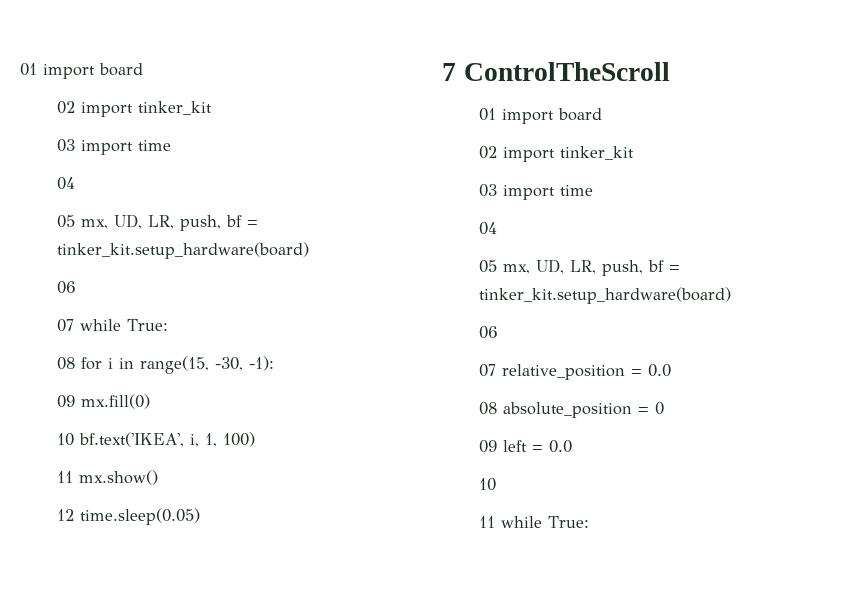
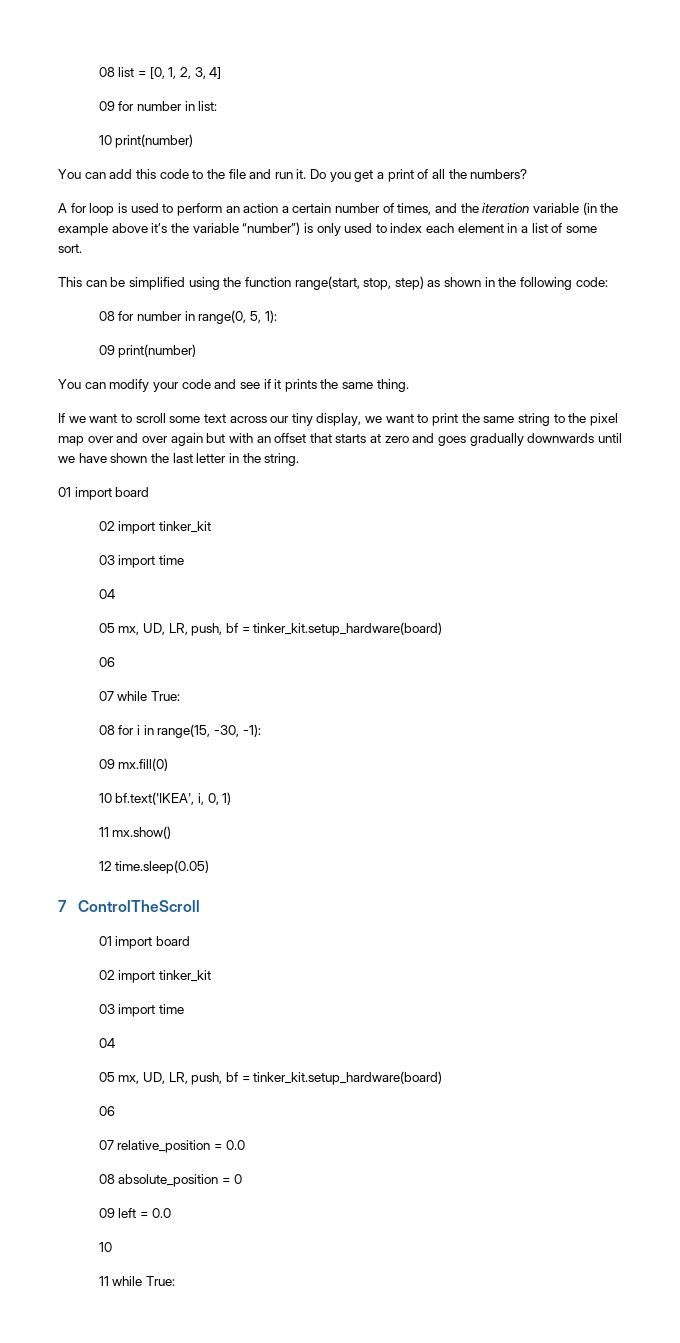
(20, 69) none -> [98,67,222,79] [98,101,218,111] [98,134,194,148] [58,169,528,182] [58,202,619,216] [58,222,597,236] [58,244,82,253] [58,276,608,290] [98,310,277,324] [98,344,197,358] [58,379,409,392] [58,413,618,426] [58,433,622,446] [58,453,300,466] 08 list = [0, 1, 2, 3, 4] // 09 for number in list: // 10 print(number) // You can add this code to the file and run it. Do you get a print of all the numbers? // A for loop is used to perform an action a certain number of times, and the iteration variable (in the example above it’s the variable “number”) is only used to index each element in a list of some sort. // This can be simplified using the function range(start, stop, step) as shown in the following code: // 08 for number in range(0, 5, 1): // 09 print(number) // You can modify your code and see if it prints the same thing. // If we want to scroll some text across our tiny display, we want to print the same string to the pixel map over and over again but with an offset that starts at zero and goes gradually downwards until we have shown the last letter in the string. //
[205,432,256,447] 1, 100) -> [207,792,232,805] 0, 1)

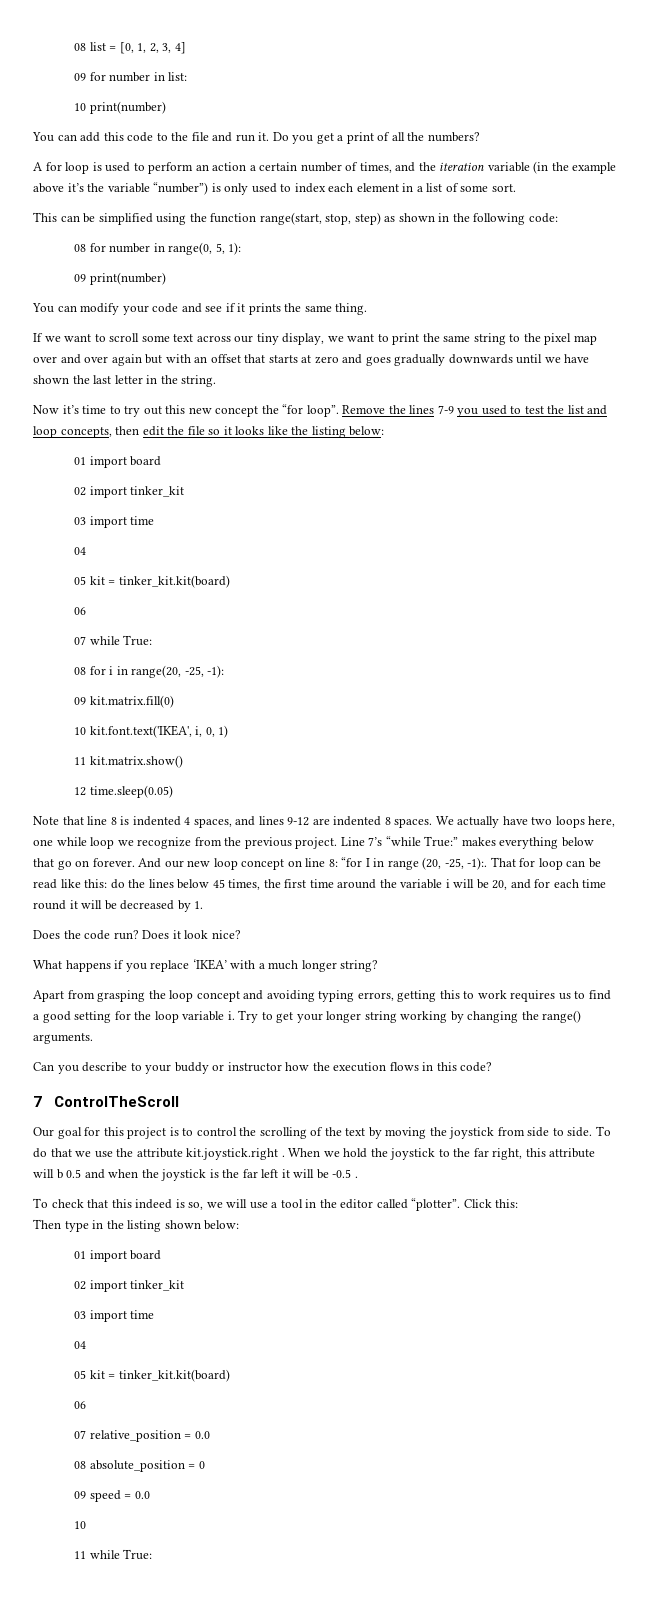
[58,487,150,500] [98,521,211,534] [98,555,184,568] [98,589,115,599] [98,622,443,636] [98,657,115,667] [98,691,180,701] [98,724,261,738] [98,758,169,771] [98,792,232,805] [98,826,172,839] [98,860,210,874] [58,900,201,912] 01 import board // 02 import tinker_kit // 03 import time // 04 // 05 mx, UD, LR, push, bf = tinker_kit.setup_hardware(board) // 06 // 07 while True: // 08 for i in range(15, -30, -1): // 09 mx.fill(0) // 10 bf.text('IKEA', i, 0, 1) // 11 mx.show() // 12 time.sleep(0.05) // 7 ControlTheScroll -> [33,404,608,417] [33,426,385,438] Now it’s time to try out this new concept the “for loop”. Remove the lines 7-9 you used to test the list and loop concepts, then edit the file so it looks like the listing below:
[118,1071,443,1085] mx, UD, LR, push, bf = tinker_kit.setup_hardware(board) -> [89,575,230,588] [74,607,87,615] [74,635,153,646] [74,665,225,678] [74,695,174,708] [74,725,229,738] [74,755,183,768] [74,785,173,798] [33,816,616,828] [33,836,594,849] [33,857,601,870] [33,879,607,890] [33,900,204,912] [33,930,241,940] [33,959,379,972] [33,990,611,1002] [33,1010,582,1023] [33,1033,93,1044] [33,1062,493,1074] [33,1096,179,1107] [33,1126,611,1139] [33,1148,596,1160] [33,1169,358,1181] [33,1198,519,1211] [33,1219,240,1232] [74,1250,162,1262] [74,1280,185,1292] [74,1310,155,1322] [74,1341,87,1349] [74,1369,230,1382] kit = tinker_kit.kit(board) // 06 // 07 while True: // 08 for i in range(20, -25, -1): // 09 kit.matrix.fill(0) // 10 kit.font.text('IKEA', i, 0, 1) // 11 kit.matrix.show() // 12 time.sleep(0.05) // Note that line 8 is indented 4 spaces, and lines 9-12 are indented 8 spaces. We actually have two loops here, one while loop we recognize from the previous project. Line 7’s “while True:” makes everything below that go on forever. And our new loop concept on line 8: “for I in range (20, -25, -1):. That for loop can be read like this: do the lines below 45 times, the first time around the variable i will be 20, and for each time round it will be decreased by 1. // Does the code run? Does it look nice? // What happens if you replace ‘IKEA’ with a much longer string? // Apart from grasping the loop concept and avoiding typing errors, getting this to work requires us to find a good setting for the loop variable i. Try to get your longer string working by changing the range() arguments. // Can you describe to your buddy or instructor how the execution flows in this code? // 7 ControlTheScroll // Our goal for this project is to control the scrolling of the text by moving the joystick from side to side. To do that we use the attribute kit.joystick.right . When we hold the joystick to the far right, this attribute will b 0.5 and when the joystick is the far left it will be -0.5 . // To check that this indeed is so, we will use a tool in the editor called “plotter”. Click this: // Then type in the listing shown below: // 01 import board // 02 import tinker_kit // 03 import time // 04 // 05 kit = tinker_kit.kit(board)
[118,1208,137,1218] left -> [89,1490,121,1502] speed

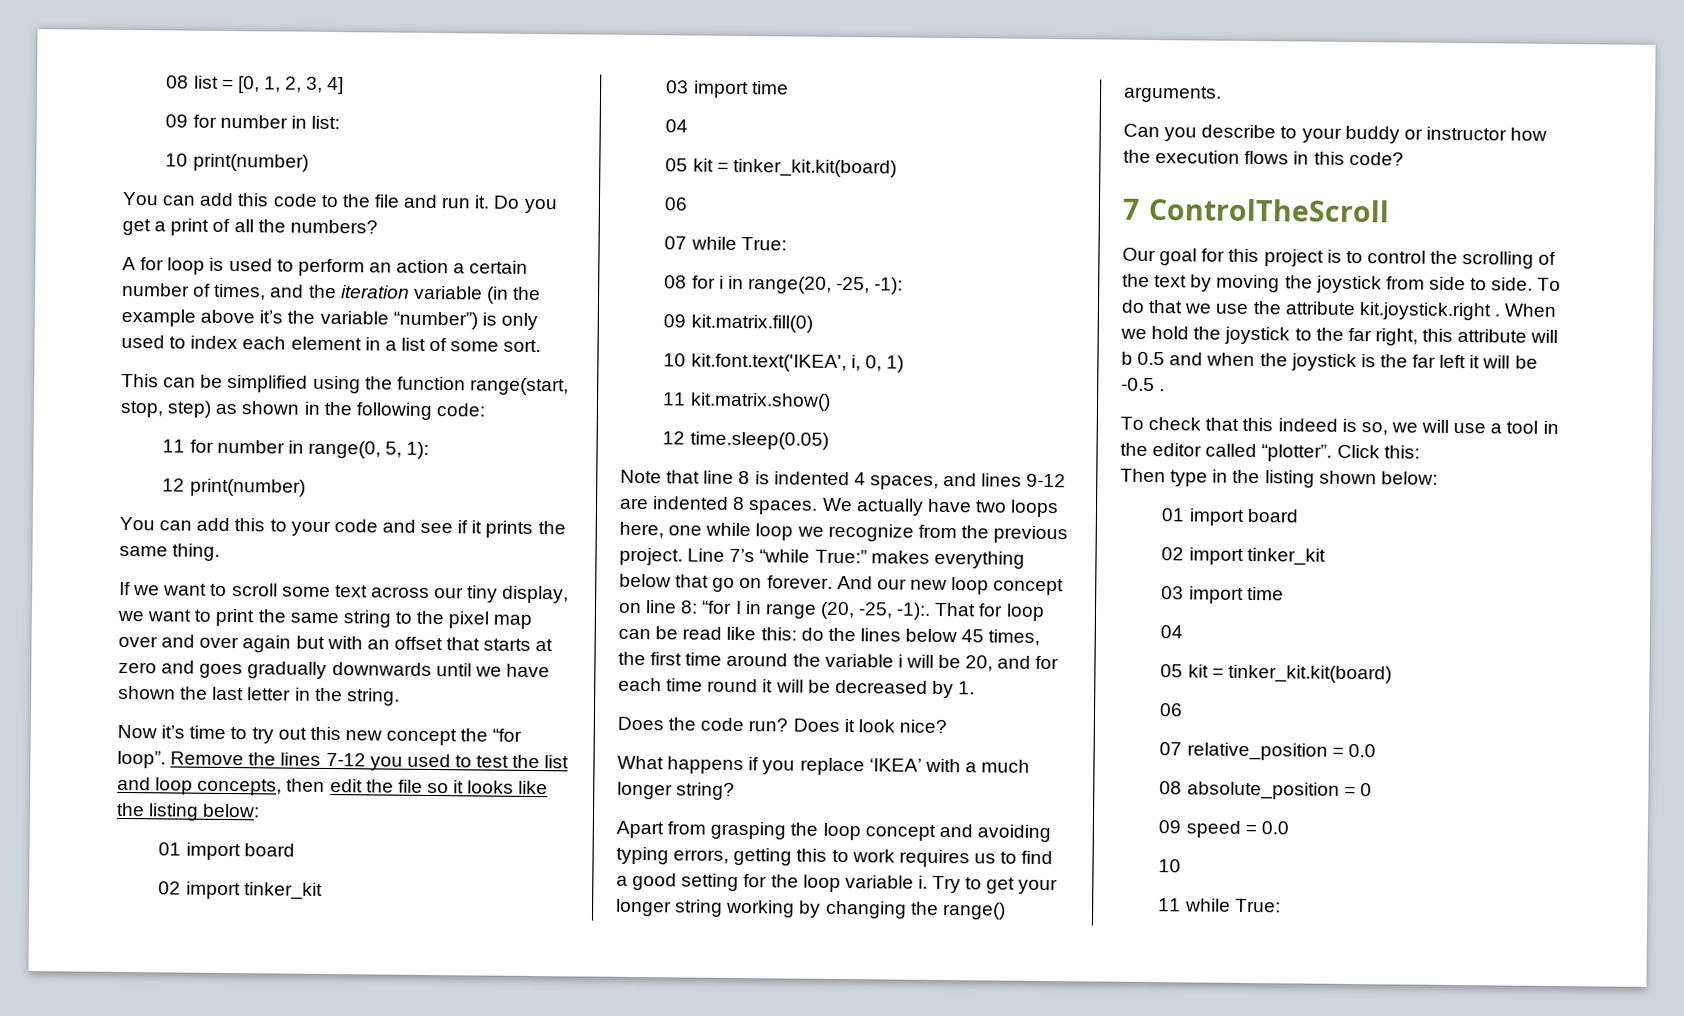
[74,244,87,252] 08 -> [162,439,186,453] 11
[74,272,166,285] [32,303,120,315] 09 print(number) // You can modify -> [162,478,306,497] [119,516,287,532] 12 print(number) // You can add this to
[437,405,454,414] 7-9 -> [325,752,366,767] 7-12

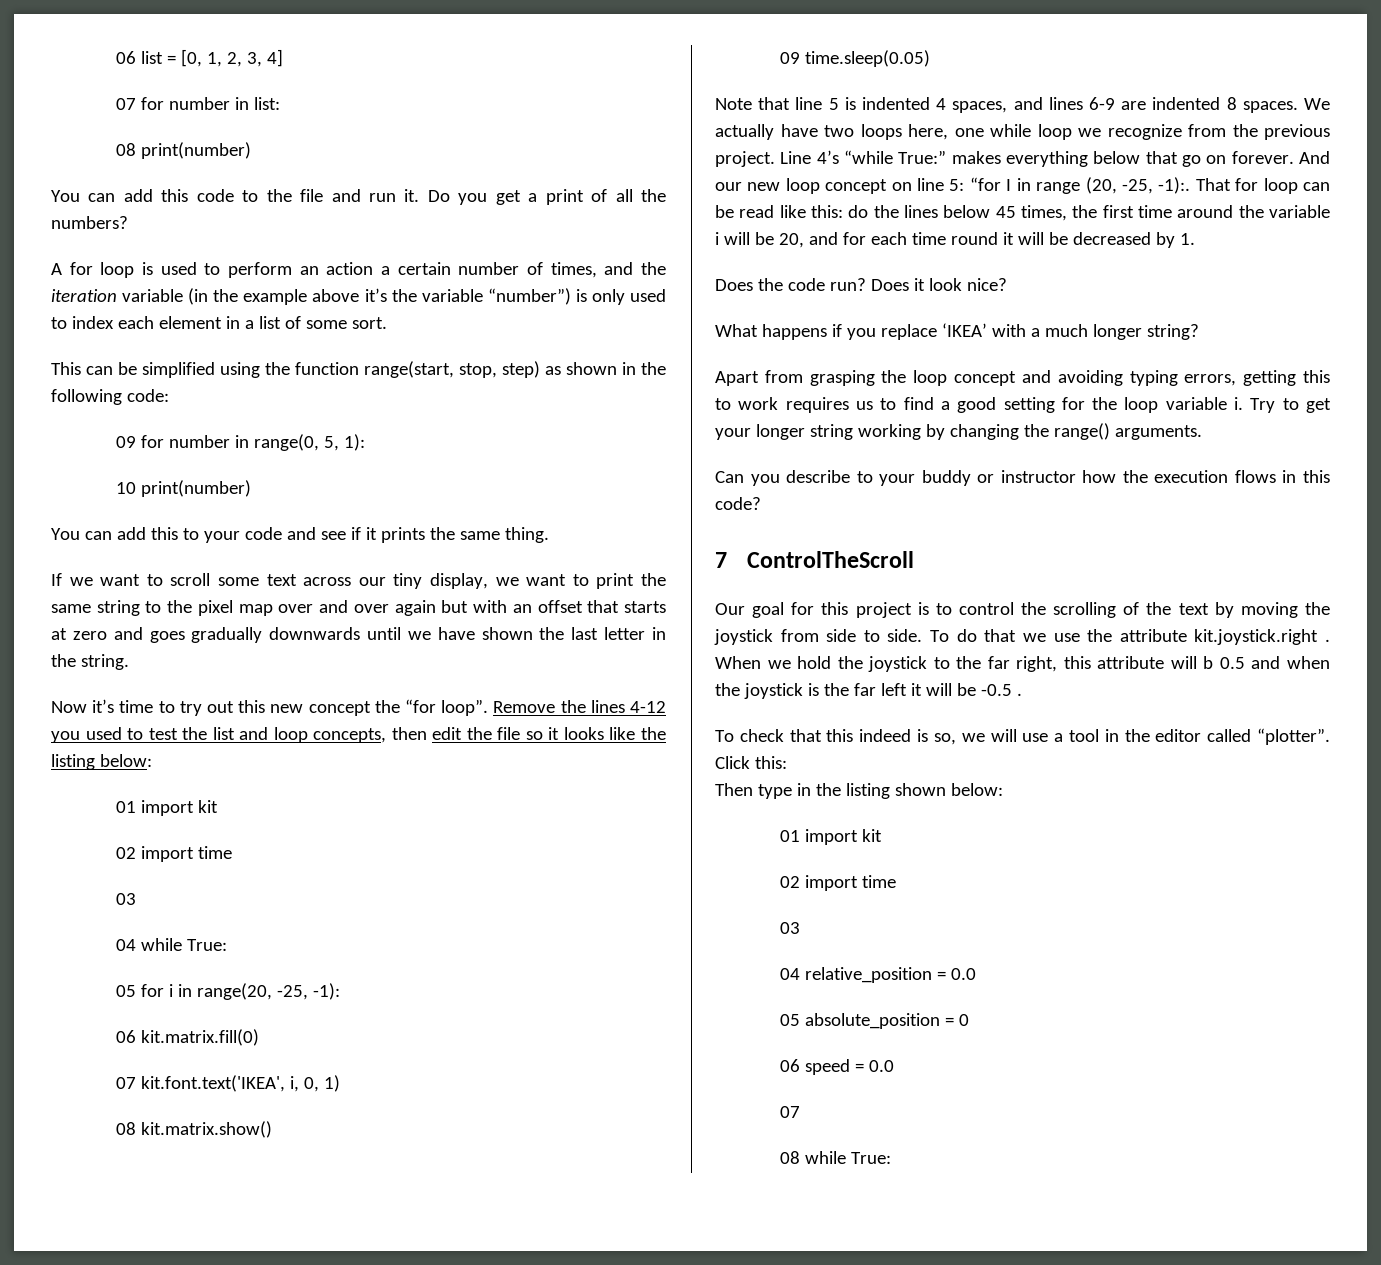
[166,75,190,89] 08 -> [115,51,136,64] 06
[165,114,189,128] 09 -> [115,98,136,110] 07
[165,153,189,167] 10 -> [115,143,136,156] 08
[162,439,186,453] 11 -> [115,436,136,448] 09
[162,478,186,492] 12 -> [115,482,136,494] 10
[325,752,366,767] 7-12 -> [630,701,666,713] 4-12
[243,843,295,857] [158,881,323,900] [666,80,789,99] [665,119,689,133] [665,158,897,178] [664,197,689,211] [664,236,688,250] board // 02 import tinker_kit // 03 import time // 04 // 05 kit = tinker_kit.kit(board) // 06 // 07 -> [197,800,218,813] [115,846,232,862] [115,893,136,905] [115,939,136,951] kit // 02 import time // 03 // 04
[664,275,688,289] 08 -> [115,985,136,997] 05
[663,314,687,328] 09 -> [115,1030,136,1043] 06
[663,353,687,367] 10 -> [115,1077,136,1089] 07
[662,392,687,406] 11 -> [115,1122,136,1135] 08
[662,431,686,445] 12 -> [779,52,800,64] 09
[738,470,751,485] 8 -> [828,98,839,110] 5
[1026,473,1067,488] 9-12 -> [1089,97,1115,110] 6-9
[729,548,756,563] 7’s -> [816,150,839,164] 4’s
[680,600,699,614] 8: -> [949,179,965,191] 5:
[1246,508,1299,523] [1161,547,1326,566] [1161,586,1284,604] [1160,625,1184,639] [1160,664,1392,684] [1159,703,1184,717] [1159,742,1183,756] board // 02 import tinker_kit // 03 import time // 04 // 05 kit = tinker_kit.kit(board) // 06 // 07 -> [861,829,882,842] [779,875,896,891] [779,922,800,934] [779,968,800,980] kit // 02 import time // 03 // 04
[1159,781,1183,795] 08 -> [779,1014,800,1026] 05
[1158,820,1182,834] 09 -> [779,1059,800,1072] 06
[1158,859,1182,873] [1158,898,1182,912] 10 // 11 -> [779,1106,800,1118] [779,1151,800,1164] 07 // 08

